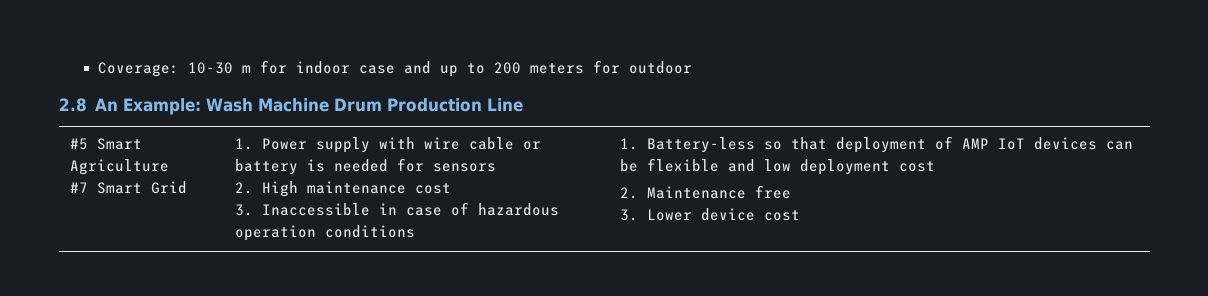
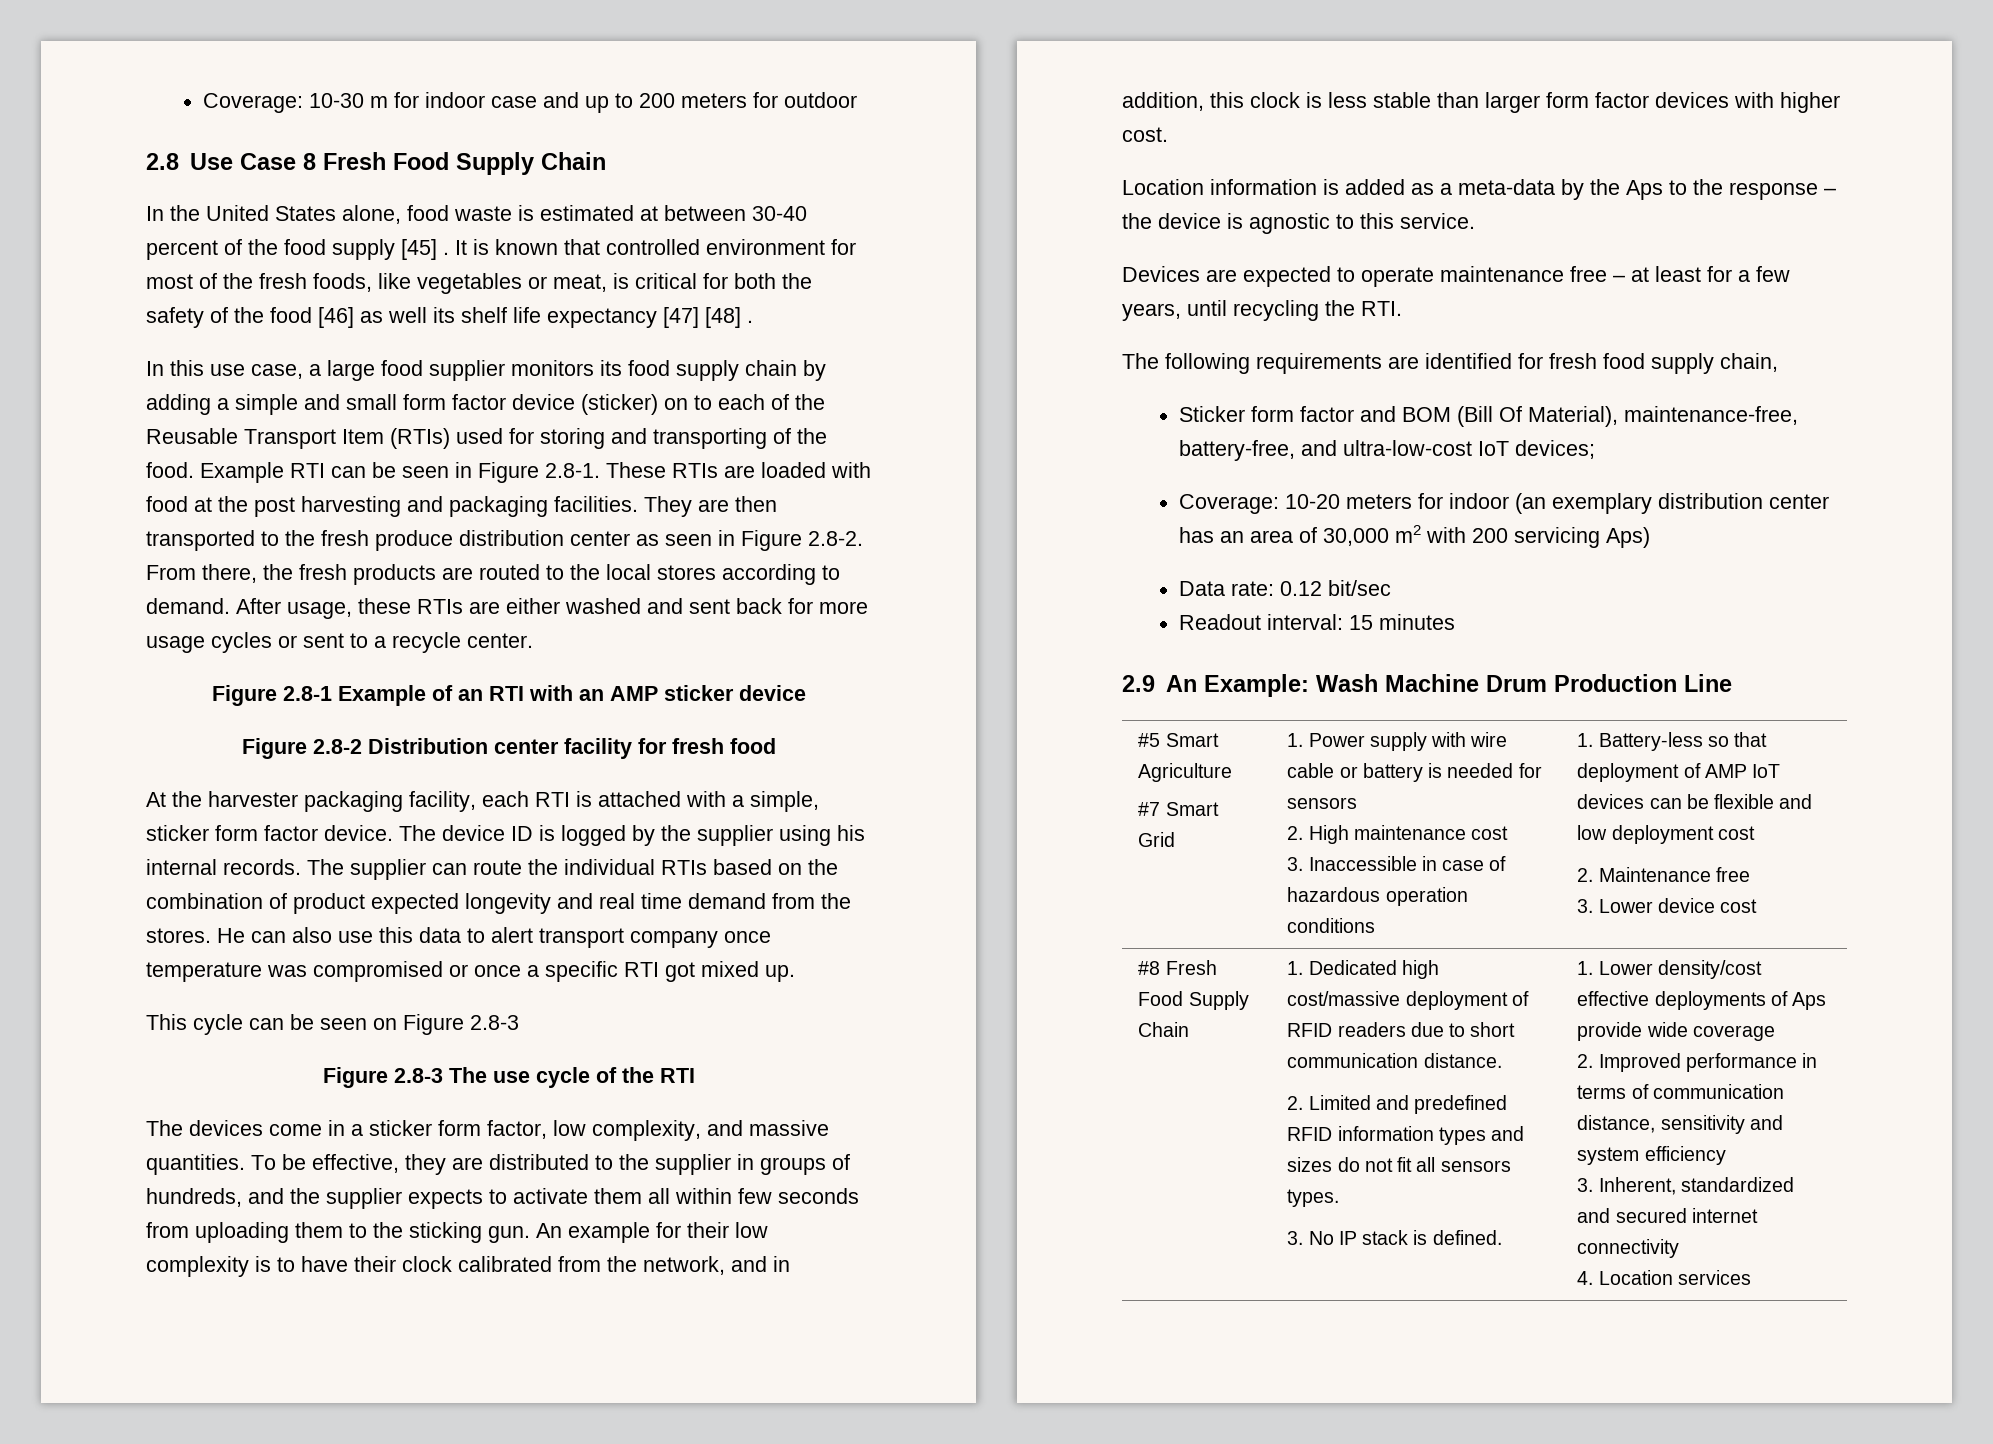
(87, 105) none -> [189,152,606,175] [146,205,807,224] [146,239,856,260] [146,273,812,294] [146,307,753,328] [146,360,826,381] [146,394,825,415] [146,428,827,449] [146,462,871,483] [146,496,777,517] [146,530,863,551] [146,564,840,585] [146,598,868,619] [146,632,533,653] [211,685,806,706] [241,738,776,759] [146,791,819,812] [146,825,865,846] [146,859,838,880] [146,893,851,914] [146,927,771,948] [146,961,795,982] [146,1014,519,1035] [322,1067,695,1088] [146,1120,829,1141] [146,1154,850,1175] [146,1188,859,1209] [146,1222,768,1243] [146,1256,790,1277] [1122,92,1840,113] [1122,127,1168,142] [1122,179,1836,200] [1122,213,1475,234] [1122,266,1790,287] [1122,300,1402,321] [1122,353,1778,374] [1179,406,1799,427] [1179,440,1596,461] [1179,493,1830,514] [1179,525,1651,548] [1179,580,1392,596] [1179,614,1456,630] [1122,675,1155,692] Use Case 8 Fresh Food Supply Chain // In the United States alone, food waste is estimated at between 30-40 percent of the food supply [45] . It is known that controlled environment for most of the fresh foods, like vegetables or meat, is critical for both the safety of the food [46] as well its shelf life expectancy [47] [48] . // In this use case, a large food supplier monitors its food supply chain by adding a simple and small form factor device (sticker) on to each of the Reusable Transport Item (RTIs) used for storing and transporting of the food. Example RTI can be seen in Figure 2.8-1. These RTIs are loaded with food at the post harvesting and packaging facilities. They are then transported to the fresh produce distribution center as seen in Figure 2.8-2. From there, the fresh products are routed to the local stores according to demand. After usage, these RTIs are either washed and sent back for more usage cycles or sent to a recycle center. // Figure 2.8-1 Example of an RTI with an AMP sticker device // Figure 2.8-2 Distribution center facility for fresh food // At the harvester packaging facility, each RTI is attached with a simple, sticker form factor device. The device ID is logged by the supplier using his internal records. The supplier can route the individual RTIs based on the combination of product expected longevity and real time demand from the stores. He can also use this data to alert transport company once temperature was compromised or once a specific RTI got mixed up. // This cycle can be seen on Figure 2.8-3 // Figure 2.8-3 The use cycle of the RTI // The devices come in a sticker form factor, low complexity, and massive quantities. To be effective, they are distributed to the supplier in groups of hundreds, and the supplier expects to activate them all within few seconds from uploading them to the sticking gun. An example for their low complexity is to have their clock calibrated from the network, and in addition, this clock is less stable than larger form factor devices with higher cost. // Location information is added as a meta-data by the Aps to the response – the device is agnostic to this service. // Devices are expected to operate maintenance free – at least for a few years, until recycling the RTI. // The following requirements are identified for fresh food supply chain, // Sticker form factor and BOM (Bill Of Material), maintenance-free, battery-free, and ultra-low-cost IoT devices; // Coverage: 10-20 meters for indoor (an exemplary distribution center has an area of 30,000 m2 with 200 servicing Aps) // Data rate: 0.12 bit/sec // Readout interval: 15 minutes // 2.9
(801, 215) none -> [1138,960,1217,975] [1138,991,1249,1010] [1138,1022,1190,1037] [1287,960,1439,979] [1287,991,1529,1010] [1287,1022,1516,1037] [1287,1053,1502,1068] [1287,1095,1508,1114] [1287,1126,1525,1145] [1287,1157,1511,1172] [1287,1189,1340,1207] [1287,1230,1502,1245] [1577,960,1762,979] [1577,991,1827,1010] [1577,1022,1775,1041] [1577,1053,1818,1072] [1577,1084,1784,1099] [1577,1115,1783,1134] [1577,1146,1726,1165] [1577,1177,1794,1195] [1577,1208,1758,1223] [1577,1239,1680,1258] [1577,1270,1751,1285] // #8 Fresh Food Supply Chain | 1. Dedicated high cost/massive deployment of RFID readers due to short communication distance. // 2. Limited and predefined RFID information types and sizes do not fit all sensors types. // 3. No IP stack is defined. | 1. Lower density/cost effective deployments of Aps provide wide coverage // 2. Improved performance in terms of communication distance, sensitivity and system efficiency // 3. Inherent, standardized and secured internet connectivity // 4. Location services

